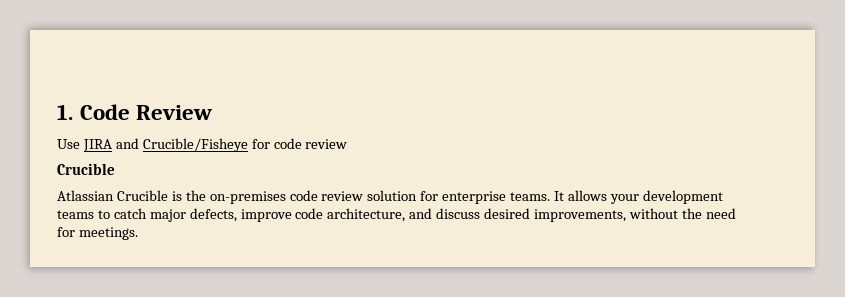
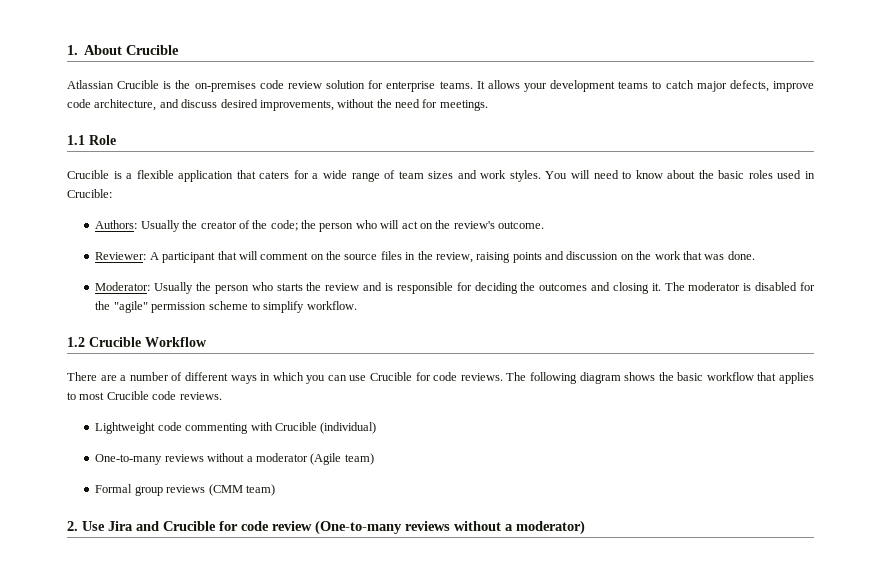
[80,104,213,120] [57,138,348,152] Code Review // Use JIRA and Crucible/Fisheye for code review // -> [84,45,123,55] About
(138, 233) none -> [67,135,116,145] [67,170,815,182] [67,189,112,198] [95,220,544,232] [95,251,755,263] [95,282,815,294] [95,301,357,313] [67,337,207,347] [67,372,815,384] [67,391,222,400] [95,422,377,434] [95,453,374,465] [95,484,275,496] [67,520,585,535] // 1.1 Role // Crucible is a flexible application that caters for a wide range of team sizes and work styles. You will need to know about the basic roles used in Crucible: // Authors: Usually the creator of the code; the person who will act on the review's outcome. // Reviewer: A participant that will comment on the source files in the review, raising points and discussion on the work that was done. // Moderator: Usually the person who starts the review and is responsible for deciding the outcomes and closing it. The moderator is disabled for the "agile" permission scheme to simplify workflow. // 1.2 Crucible Workflow // There are a number of different ways in which you can use Crucible for code reviews. The following diagram shows the basic workflow that applies to most Crucible code reviews. // Lightweight code commenting with Crucible (individual) // One-to-many reviews without a moderator (Agile team) // Formal group reviews (CMM team) // 2. Use Jira and Crucible for code review (One-to-many reviews without a moderator)

